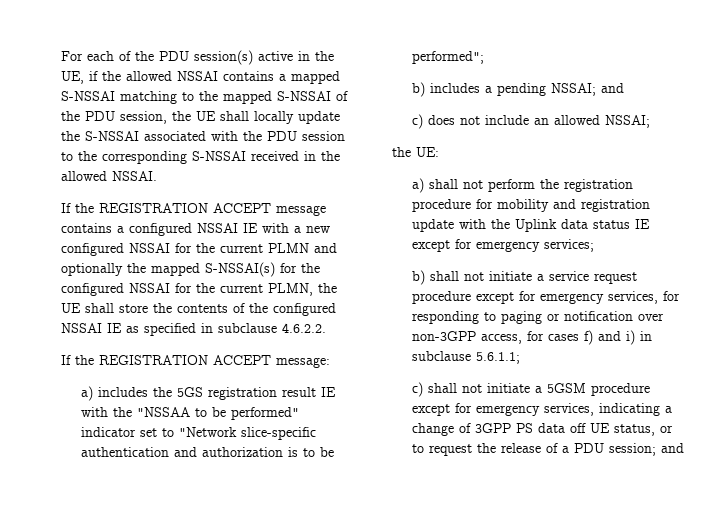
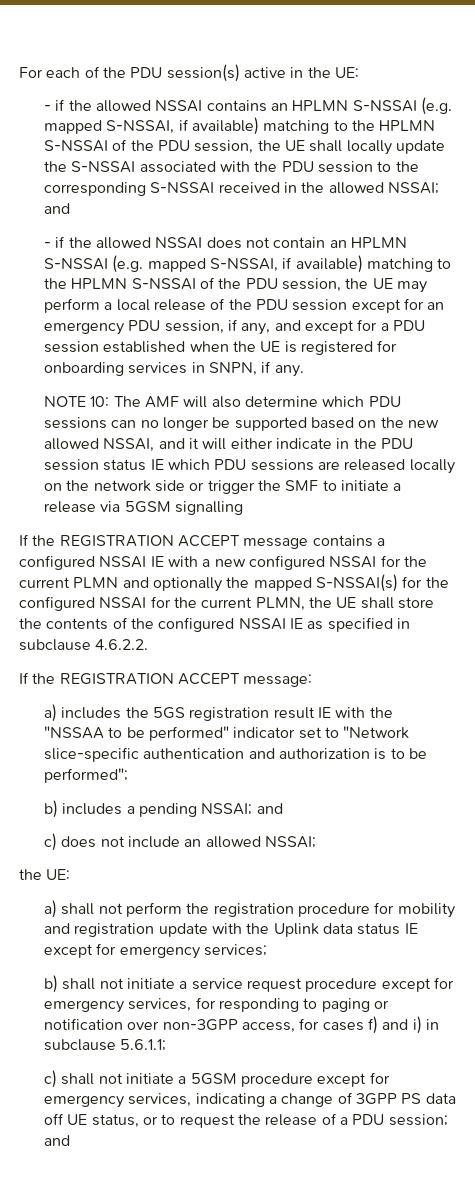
[61,71,84,84] UE, -> [334,67,359,78] [44,105,52,111] UE: // -
[279,71,340,84] [61,91,272,104] a mapped S-NSSAI matching to the mapped -> [270,97,452,115] [44,117,436,135] an HPLMN S-NSSAI (e.g. mapped S-NSSAI, if available) matching to the HPLMN
[112,171,157,181] NSSAI. -> [387,182,439,194] [44,203,71,214] [44,236,407,249] [44,255,452,273] [44,277,427,293] [44,298,445,313] [44,319,425,335] [44,340,398,355] [44,361,304,377] [44,396,401,408] [44,417,439,431] [44,438,413,452] [44,459,455,474] [44,480,402,494] [44,501,243,515] NSSAI; and // - if the allowed NSSAI does not contain an HPLMN S-NSSAI (e.g. mapped S-NSSAI, if available) matching to the HPLMN S-NSSAI of the PDU session, the UE may perform a local release of the PDU session except for an emergency PDU session, if any, and except for a PDU session established when the UE is registered for onboarding services in SNPN, if any. // NOTE 10: The AMF will also determine which PDU sessions can no longer be supported based on the new allowed NSSAI, and it will either indicate in the PDU session status IE which PDU sessions are released locally on the network side or trigger the SMF to initiate a release via 5GSM signalling

